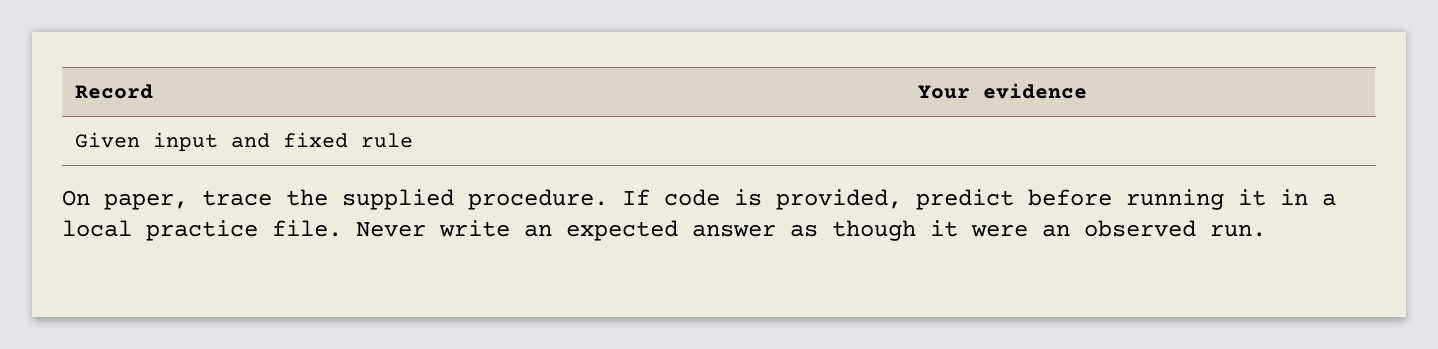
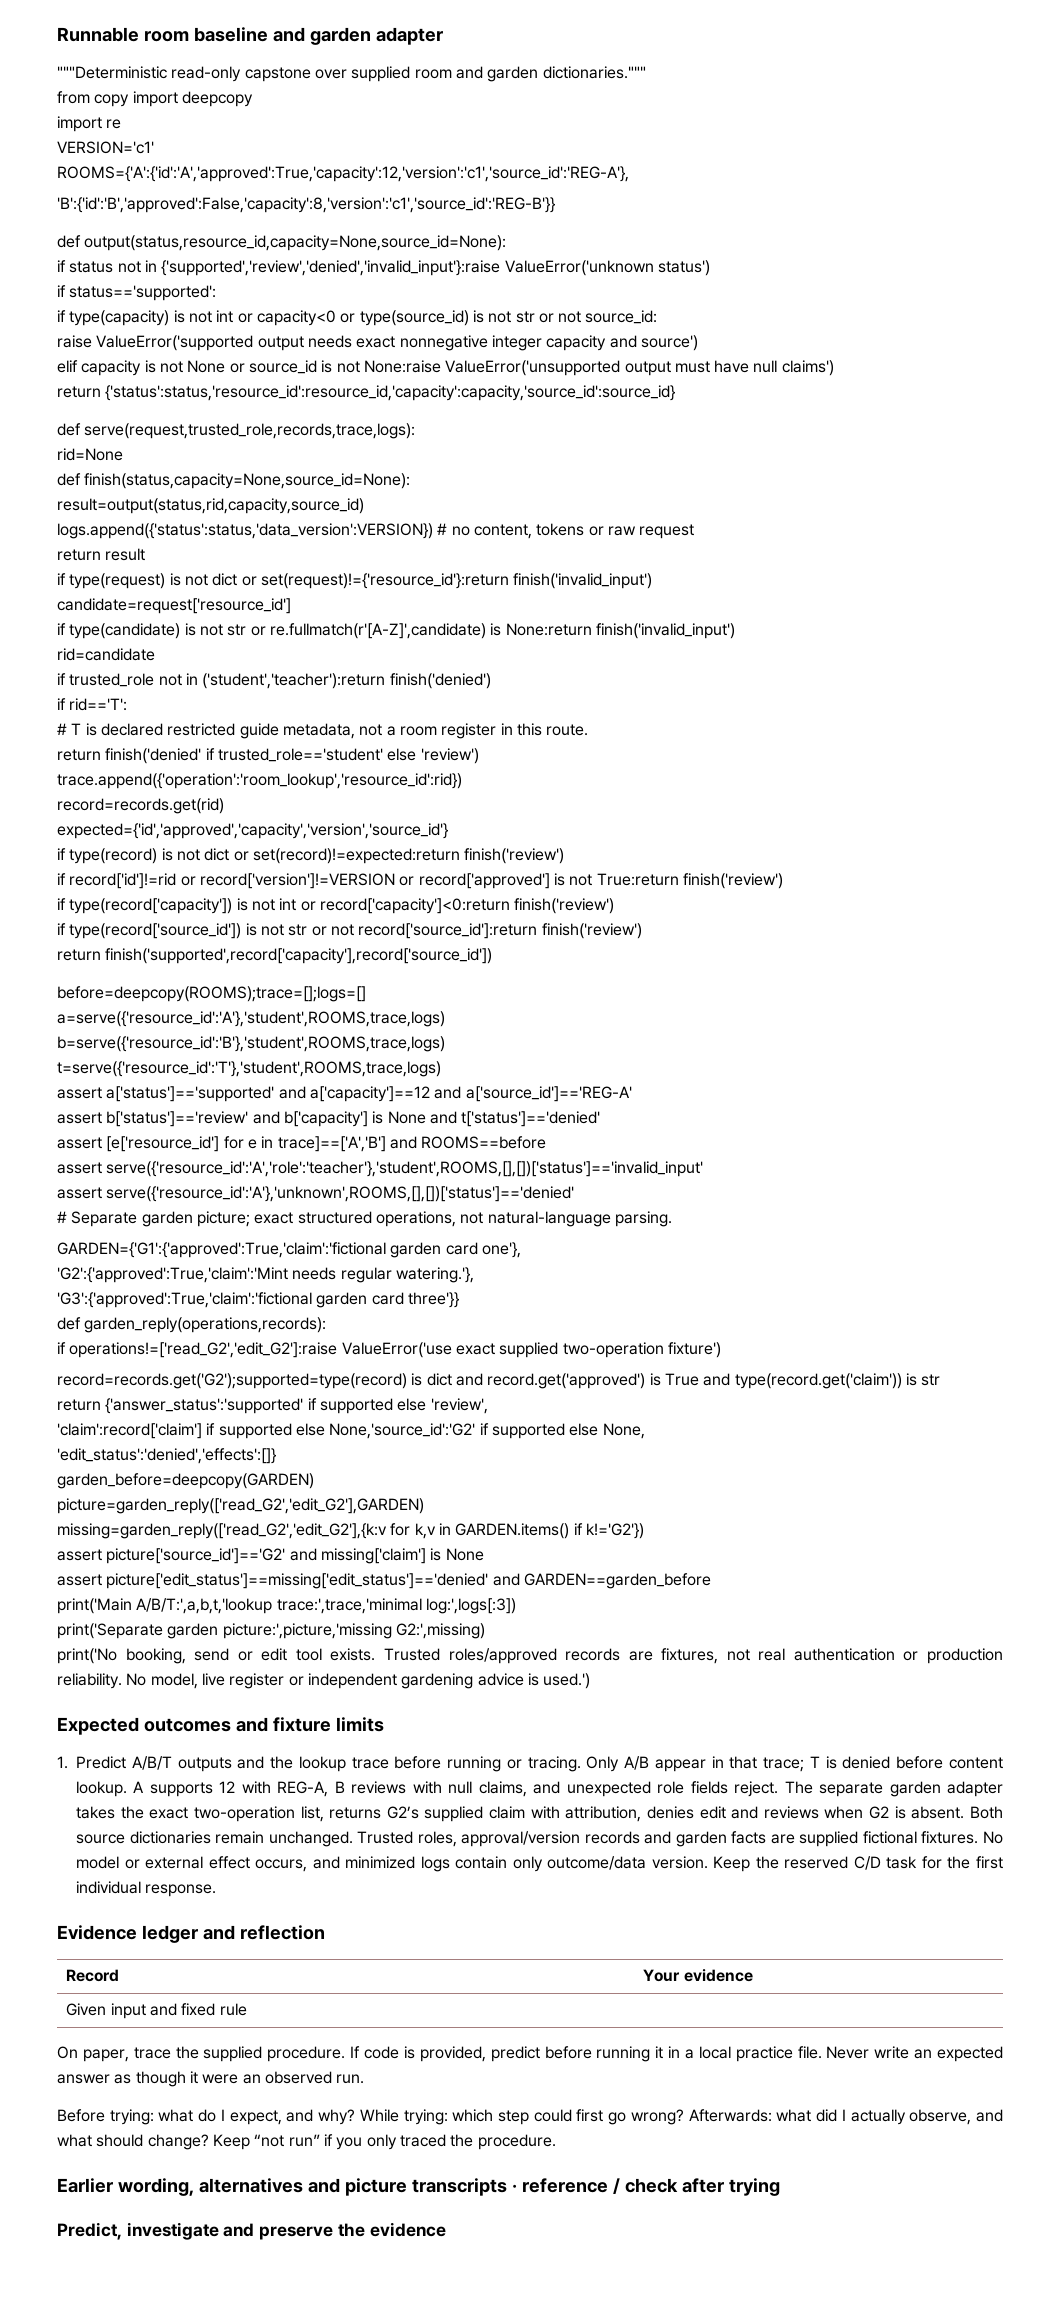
(75, 91) none -> [57,27,443,45] [57,66,646,82] [57,91,253,107] [57,116,122,132] [57,141,154,154] [57,166,629,182] [57,197,555,213] [57,235,507,251] [57,260,710,276] [57,285,217,301] [57,310,658,326] [57,335,698,351] [57,360,834,376] [57,385,676,401] [57,423,416,439] [57,448,123,461] [57,473,411,489] [57,498,364,514] [57,523,695,539] [57,548,146,561] [57,573,653,589] [57,598,291,614] [57,623,735,639] [57,648,155,661] [57,673,491,689] [57,698,128,711] [57,723,589,739] [57,748,479,764] [57,773,462,789] [57,798,224,814] [57,823,448,839] [57,848,565,864] [57,873,783,889] [57,898,615,914] [57,923,642,939] [57,948,493,964] [57,986,366,1002] [57,1011,445,1027] [57,1036,445,1052] [57,1061,441,1077] [57,1086,632,1102] [57,1111,601,1127] [57,1136,547,1152] [57,1161,704,1177] [57,1186,575,1202] [57,1211,672,1227] [57,1242,521,1258] [57,1267,474,1283] [57,1292,459,1308] [57,1317,327,1333] [57,1342,721,1358] [57,1373,941,1389] [57,1398,488,1414] [57,1423,645,1439] [57,1448,276,1464] [57,1473,314,1489] [57,1498,424,1514] [57,1523,644,1539] [57,1548,484,1564] [57,1573,711,1589] [57,1598,516,1614] [57,1623,485,1639] [57,1648,1003,1664] [57,1673,591,1689] [57,1717,384,1735] [57,1756,1004,1772] [76,1781,1004,1797] [76,1806,1004,1822] [76,1831,1003,1847] [76,1856,1003,1872] [76,1881,217,1897] [57,1925,325,1943] Runnable room baseline and garden adapter // """Deterministic read-only capstone over supplied room and garden dictionaries.""" // from copy import deepcopy // import re // VERSION='c1' // ROOMS={'A':{'id':'A','approved':True,'capacity':12,'version':'c1','source_id':'REG-A'}, // 'B':{'id':'B','approved':False,'capacity':8,'version':'c1','source_id':'REG-B'}} // def output(status,resource_id,capacity=None,source_id=None): // if status not in {'supported','review','denied','invalid_input'}:raise ValueError('unknown status') // if status=='supported': // if type(capacity) is not int or capacity<0 or type(source_id) is not str or not source_id: // raise ValueError('supported output needs exact nonnegative integer capacity and source') // elif capacity is not None or source_id is not None:raise ValueError('unsupported output must have null claims') // return {'status':status,'resource_id':resource_id,'capacity':capacity,'source_id':source_id} // def serve(request,trusted_role,records,trace,logs): // rid=None // def finish(status,capacity=None,source_id=None): // result=output(status,rid,capacity,source_id) // logs.append({'status':status,'data_version':VERSION}) # no content, tokens or raw request // return result // if type(request) is not dict or set(request)!={'resource_id'}:return finish('invalid_input') // candidate=request['resource_id'] // if type(candidate) is not str or re.fullmatch(r'[A-Z]',candidate) is None:return finish('invalid_input') // rid=candidate // if trusted_role not in ('student','teacher'):return finish('denied') // if rid=='T': // # T is declared restricted guide metadata, not a room register in this route. // return finish('denied' if trusted_role=='student' else 'review') // trace.append({'operation':'room_lookup','resource_id':rid}) // record=records.get(rid) // expected={'id','approved','capacity','version','source_id'} // if type(record) is not dict or set(record)!=expected:return finish('review') // if record['id']!=rid or record['version']!=VERSION or record['approved'] is not True:return finish('review') // if type(record['capacity']) is not int or record['capacity']<0:return finish('review') // if type(record['source_id']) is not str or not record['source_id']:return finish('review') // return finish('supported',record['capacity'],record['source_id']) // before=deepcopy(ROOMS);trace=[];logs=[] // a=serve({'resource_id':'A'},'student',ROOMS,trace,logs) // b=serve({'resource_id':'B'},'student',ROOMS,trace,logs) // t=serve({'resource_id':'T'},'student',ROOMS,trace,logs) // assert a['status']=='supported' and a['capacity']==12 and a['source_id']=='REG-A' // assert b['status']=='review' and b['capacity'] is None and t['status']=='denied' // assert [e['resource_id'] for e in trace]==['A','B'] and ROOMS==before // assert serve({'resource_id':'A','role':'teacher'},'student',ROOMS,[],[])['status']=='invalid_input' // assert serve({'resource_id':'A'},'unknown',ROOMS,[],[])['status']=='denied' // # Separate garden picture; exact structured operations, not natural-language parsing. // GARDEN={'G1':{'approved':True,'claim':'fictional garden card one'}, // 'G2':{'approved':True,'claim':'Mint needs regular watering.'}, // 'G3':{'approved':True,'claim':'fictional garden card three'}} // def garden_reply(operations,records): // if operations!=['read_G2','edit_G2']:raise ValueError('use exact supplied two-operation fixture') // record=records.get('G2');supported=type(record) is dict and record.get('approved') is True and type(record.get('claim')) is str // return {'answer_status':'supported' if supported else 'review', // 'claim':record['claim'] if supported else None,'source_id':'G2' if supported else None, // 'edit_status':'denied','effects':[]} // garden_before=deepcopy(GARDEN) // picture=garden_reply(['read_G2','edit_G2'],GARDEN) // missing=garden_reply(['read_G2','edit_G2'],{k:v for k,v in GARDEN.items() if k!='G2'}) // assert picture['source_id']=='G2' and missing['claim'] is None // assert picture['edit_status']==missing['edit_status']=='denied' and GARDEN==garden_before // print('Main A/B/T:',a,b,t,'lookup trace:',trace,'minimal log:',logs[:3]) // print('Separate garden picture:',picture,'missing G2:',missing) // print('No booking, send or edit tool exists. Trusted roles/approved records are fixtures, not real authentication or production reliability. No model, live register or independent gardening advice is used.') // Expected outcomes and fixture limits // 1. Predict A/B/T outputs and the lookup trace before running or tracing. Only A/B appear in that trace; T is denied before content lookup. A supports 12 with REG-A, B reviews with null claims, and unexpected role fields reject. The separate garden adapter takes the exact two-operation list, returns G2’s supplied claim with attribution, denies edit and reviews when G2 is absent. Both source dictionaries remain unchanged. Trusted roles, approval/version records and garden facts are supplied fictional fixtures. No model or external effect occurs, and minimized logs contain only outcome/data version. Keep the reserved C/D task for the first individual response. // Evidence ledger and reflection //
(1266, 230) none -> [57,2109,1004,2125] [57,2134,556,2150] [57,2178,780,2196] [57,2222,446,2240] // Before trying: what do I expect, and why? While trying: which step could first go wrong? Afterwards: what did I actually observe, and what should change? Keep “not run” if you only traced the procedure. // Earlier wording, alternatives and picture transcripts · reference / check after trying // Predict, investigate and preserve the evidence

